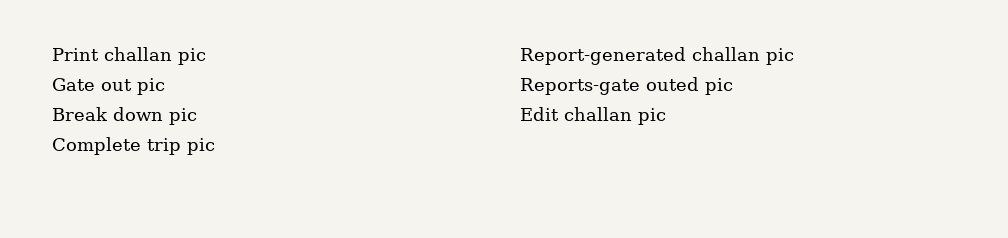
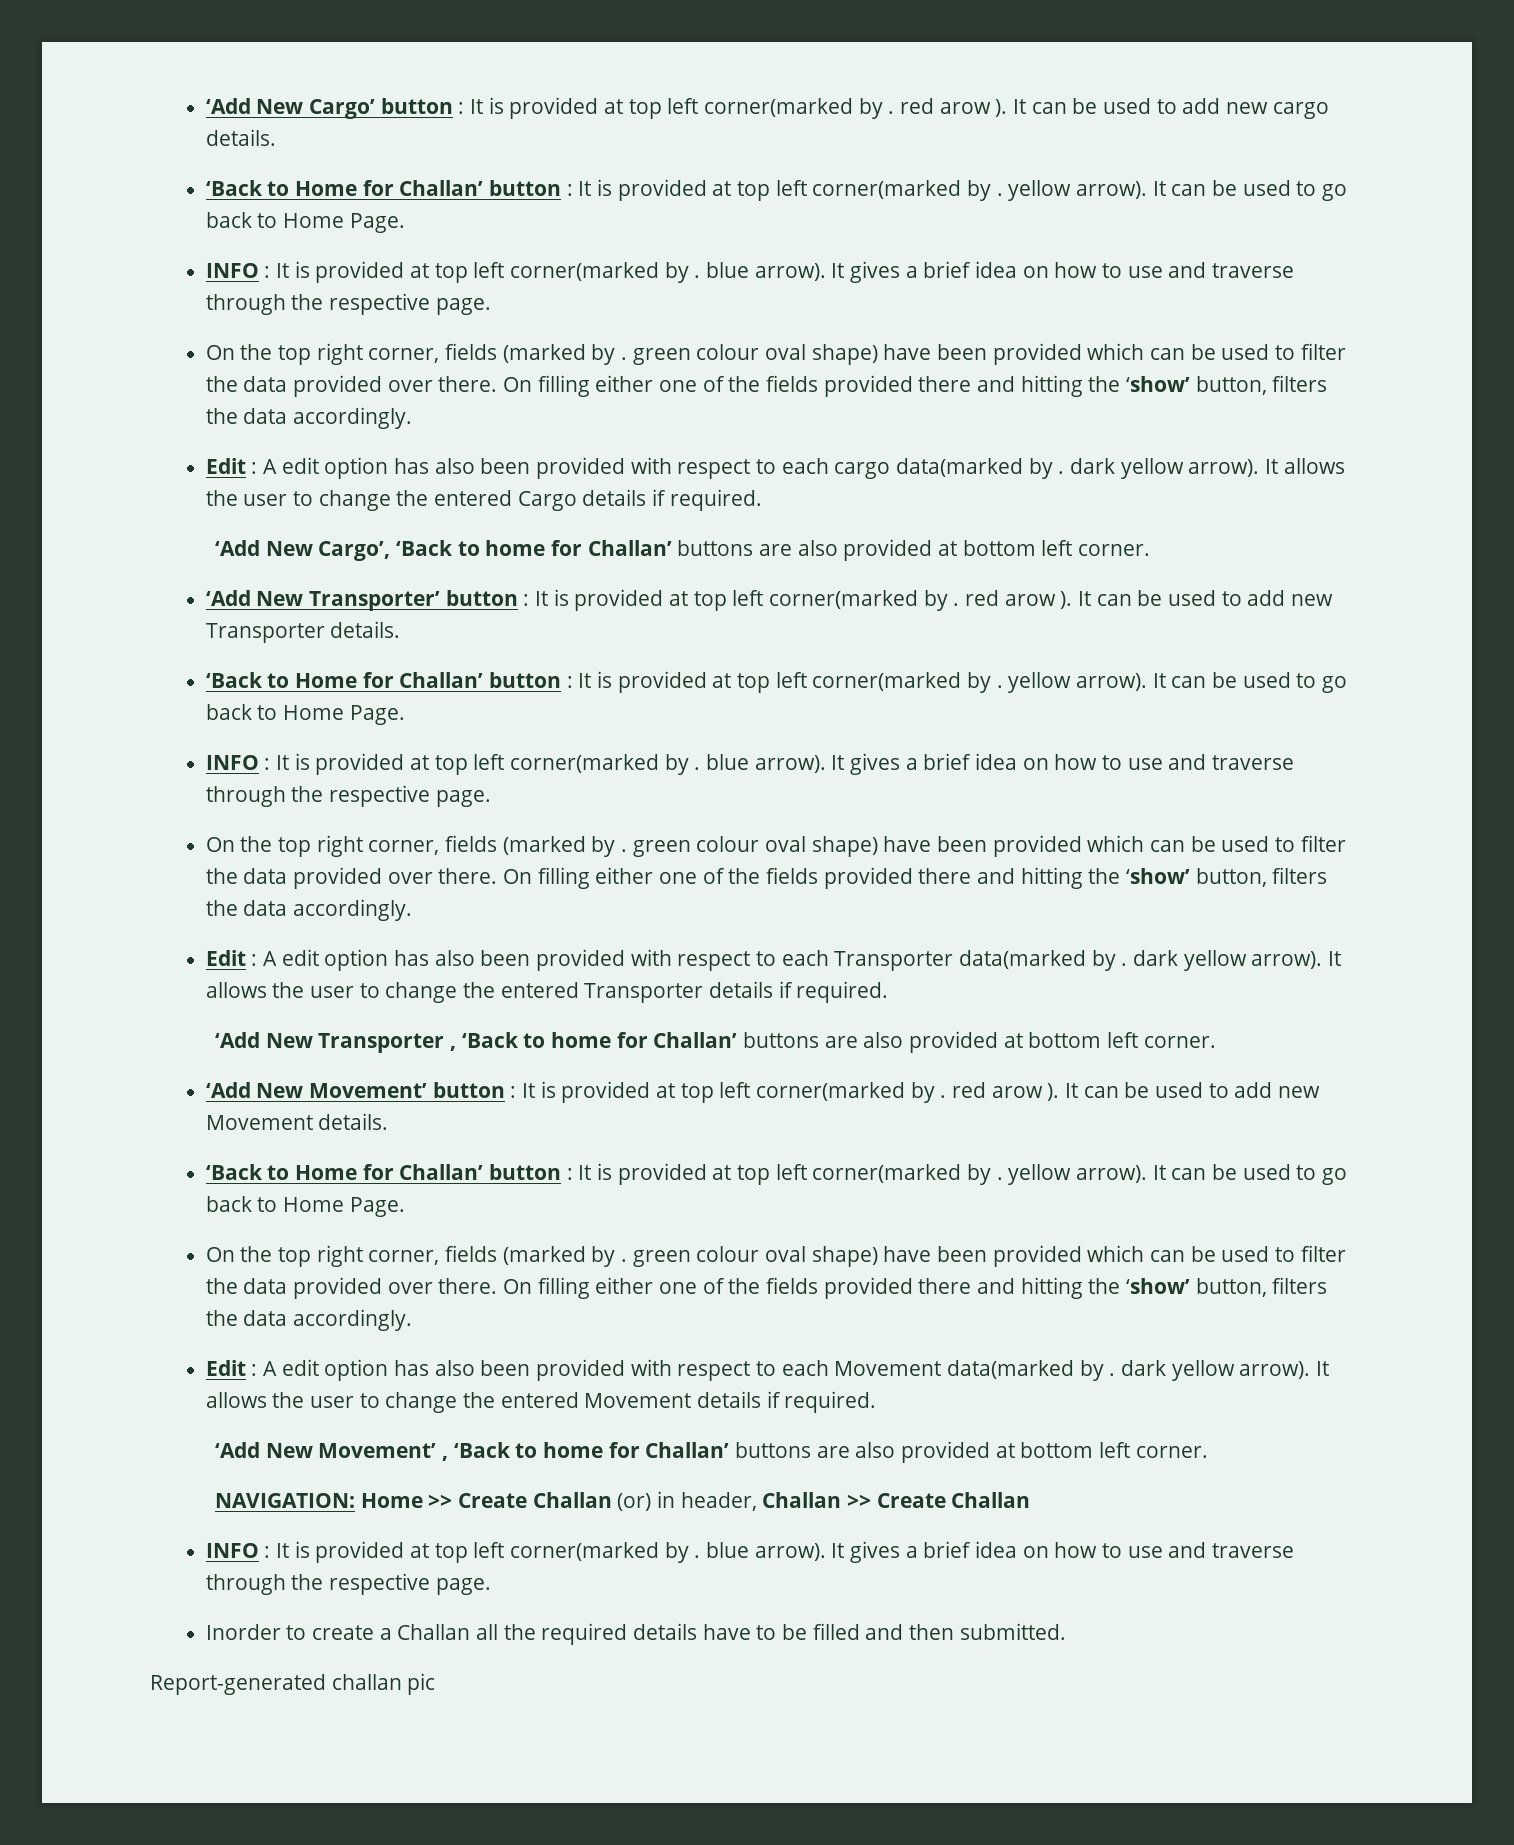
[52,47,206,65] [52,78,165,95] [52,107,197,125] [52,137,215,155] [520,47,794,65] [520,77,733,95] [520,107,559,121] Print challan pic // Gate out pic // Break down pic // Complete trip pic // Report-generated challan pic // Reports-gate outed pic // Edit -> [205,97,1329,119] [205,129,276,146] [205,179,1347,201] [205,212,405,233] [205,261,1294,283] [205,293,491,315] [205,343,1346,365] [205,375,1328,397] [205,407,412,429] [205,457,1345,479] [205,489,762,511] [214,539,1150,561] [205,589,1333,611] [205,621,401,643] [205,671,1347,693] [205,704,405,725] [205,753,1294,775] [205,785,491,807] [205,835,1346,857] [205,867,1328,889] [205,899,412,921] [205,949,1341,971] [205,981,889,1003] [214,1031,1216,1053] [205,1081,1320,1103] [205,1113,389,1130] [205,1163,1347,1185] [205,1196,405,1217] [205,1245,1346,1267] [205,1277,1328,1299] [205,1309,412,1331] [205,1359,1329,1381] [205,1391,877,1413] [214,1441,1208,1463] [214,1491,1031,1511] [205,1541,1294,1563] [205,1573,491,1595] [205,1623,1066,1645] [150,1674,326,1695] ‘Add New Cargo’ button : It is provided at top left corner(marked by . red arow ). It can be used to add new cargo details. // ‘Back to Home for Challan’ button : It is provided at top left corner(marked by . yellow arrow). It can be used to go back to Home Page. // INFO : It is provided at top left corner(marked by . blue arrow). It gives a brief idea on how to use and traverse through the respective page. // On the top right corner, fields (marked by . green colour oval shape) have been provided which can be used to filter the data provided over there. On filling either one of the fields provided there and hitting the ‘show’ button, filters the data accordingly. // Edit : A edit option has also been provided with respect to each cargo data(marked by . dark yellow arrow). It allows the user to change the entered Cargo details if required. // ‘Add New Cargo’, ‘Back to home for Challan’ buttons are also provided at bottom left corner. // ‘Add New Transporter’ button : It is provided at top left corner(marked by . red arow ). It can be used to add new Transporter details. // ‘Back to Home for Challan’ button : It is provided at top left corner(marked by . yellow arrow). It can be used to go back to Home Page. // INFO : It is provided at top left corner(marked by . blue arrow). It gives a brief idea on how to use and traverse through the respective page. // On the top right corner, fields (marked by . green colour oval shape) have been provided which can be used to filter the data provided over there. On filling either one of the fields provided there and hitting the ‘show’ button, filters the data accordingly. // Edit : A edit option has also been provided with respect to each Transporter data(marked by . dark yellow arrow). It allows the user to change the entered Transporter details if required. // ‘Add New Transporter , ‘Back to home for Challan’ buttons are also provided at bottom left corner. // ‘Add New Movement’ button : It is provided at top left corner(marked by . red arow ). It can be used to add new Movement details. // ‘Back to Home for Challan’ button : It is provided at top left corner(marked by . yellow arrow). It can be used to go back to Home Page. // On the top right corner, fields (marked by . green colour oval shape) have been provided which can be used to filter the data provided over there. On filling either one of the fields provided there and hitting the ‘show’ button, filters the data accordingly. // Edit : A edit option has also been provided with respect to each Movement data(marked by . dark yellow arrow). It allows the user to change the entered Movement details if required. // ‘Add New Movement’ , ‘Back to home for Challan’ buttons are also provided at bottom left corner. // NAVIGATION: Home >> Create Challan (or) in header, Challan >> Create Challan // INFO : It is provided at top left corner(marked by . blue arrow). It gives a brief idea on how to use and traverse through the respective page. // Inorder to create a Challan all the required details have to be filled and then submitted. // Report-generated

